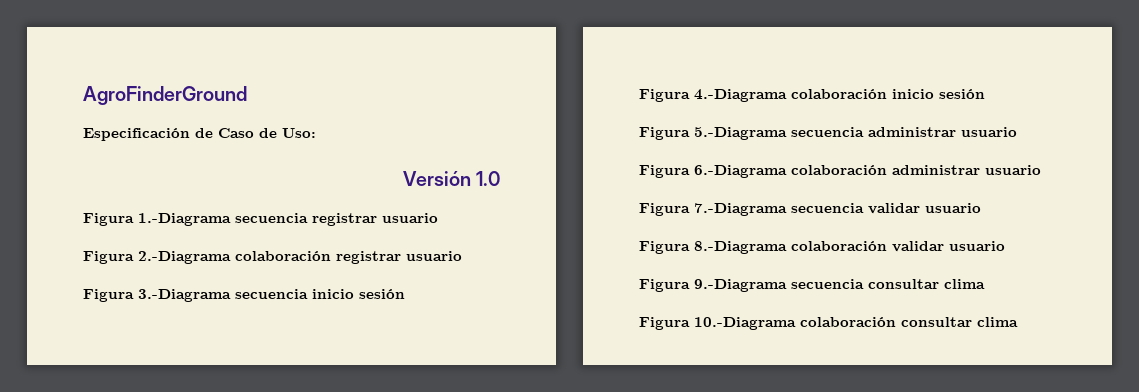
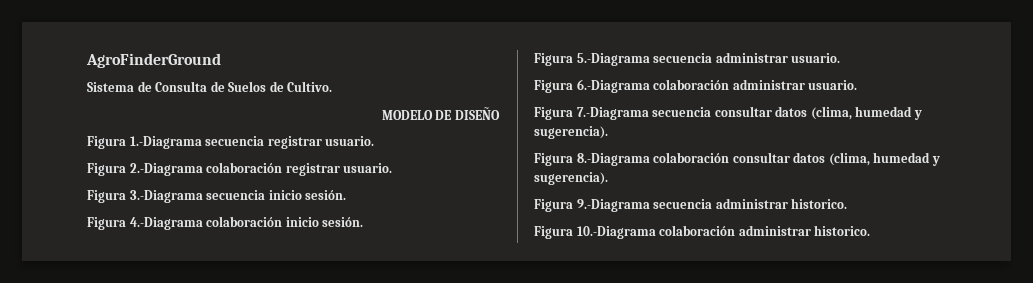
[83,128,316,141] [402,171,500,186] Especificación de Caso de Uso: // Versión 1.0 -> [87,81,333,92] [381,107,500,120] Sistema de Consulta de Suelos de Cultivo. // MODELO DE DISEÑO
[382,213,438,223] usuario -> [325,136,375,146] usuario.
[406,251,462,261] usuario -> [343,163,393,173] usuario.
[359,289,405,299] sesión -> [305,190,347,200] sesión.
[939,89,985,99] sesión -> [322,217,364,227] sesión.
[961,127,1017,137] usuario -> [791,53,841,63] usuario.
[985,165,1041,175] usuario -> [808,80,858,90] usuario.
[868,203,981,214] [639,241,1005,254] validar usuario // Figura 8.-Diagrama colaboración validar usuario -> [714,106,922,120] [534,126,608,139] [534,152,940,166] [534,172,608,185] consultar datos (clima, humedad y sugerencia). // Figura 8.-Diagrama colaboración consultar datos (clima, humedad y sugerencia).
[868,279,985,289] consultar clima -> [715,198,848,209] administrar historico.
[901,317,1018,327] consultar clima -> [738,225,871,236] administrar historico.

